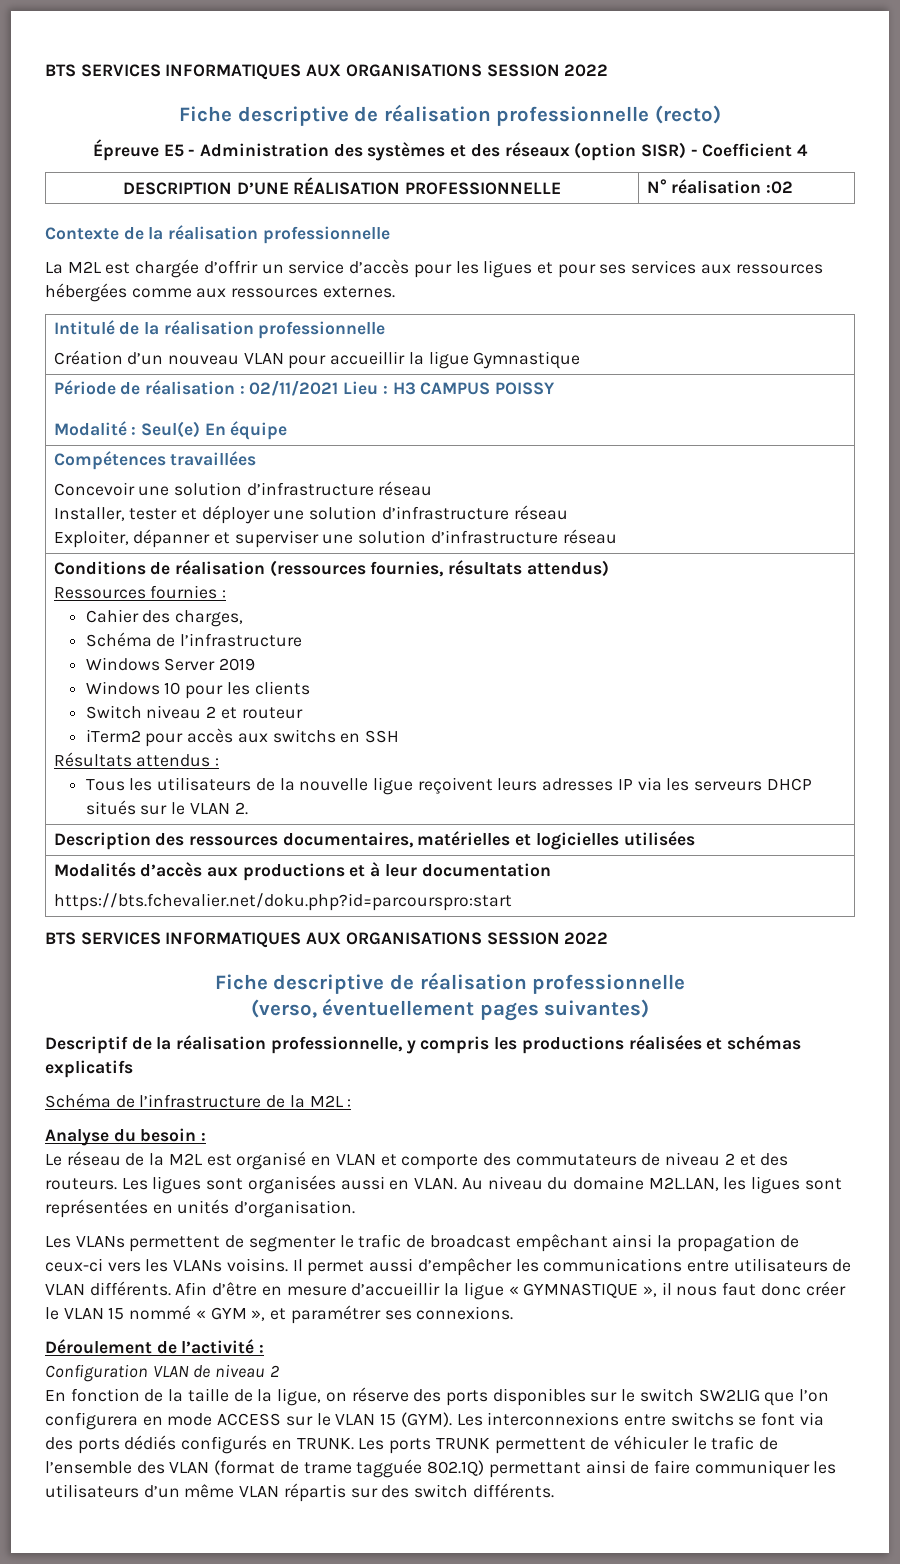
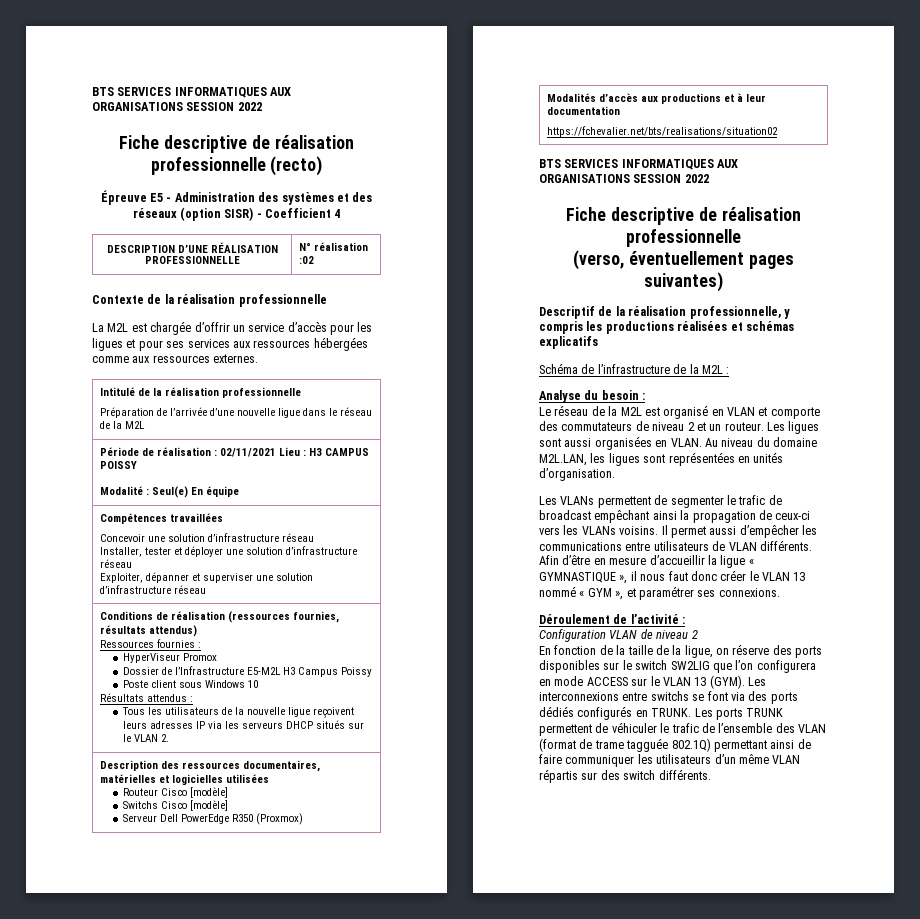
[53,350,581,369] Création d’un nouveau VLAN pour accueillir la ligue Gymnastique -> [99,407,372,418] [99,421,145,429] Préparation de l’arrivée d’une nouvelle ligue dans le réseau de la M2L
[85,609,244,627] [85,632,303,647] [85,657,256,671] [85,681,310,699] [85,705,303,719] [85,728,399,747] Cahier des charges, // Schéma de l’infrastructure // Windows Server 2019 // Windows 10 pour les clients // Switch niveau 2 et routeur // iTerm2 pour accès aux switchs en SSH -> [122,653,217,663] [122,666,372,677] [122,680,258,688] HyperViseur Promox // Dossier de l’Infrastructure E5-M2L H3 Campus Poissy // Poste client sous Windows 10
(695, 838) none -> [122,787,228,798] [122,800,228,811] [122,813,303,825] // Routeur Cisco [modèle] // Switchs Cisco [modèle] // Serveur Dell PowerEdge R350 (Proxmox)
[53,893,512,911] https://bts.fchevalier.net/doku.php?id=parcourspro:start -> [546,126,778,137] https://fchevalier.net/bts/realisations/situation02
[760,1153,789,1166] [45,1178,117,1190] des routeurs. -> [709,422,764,431] un routeur.
[247,1175,385,1194] organisées aussi -> [564,436,652,450] aussi organisées
[108,1307,125,1320] 15 -> [793,572,806,581] 13
[380,1413,397,1426] 15 -> [694,677,707,686] 13

